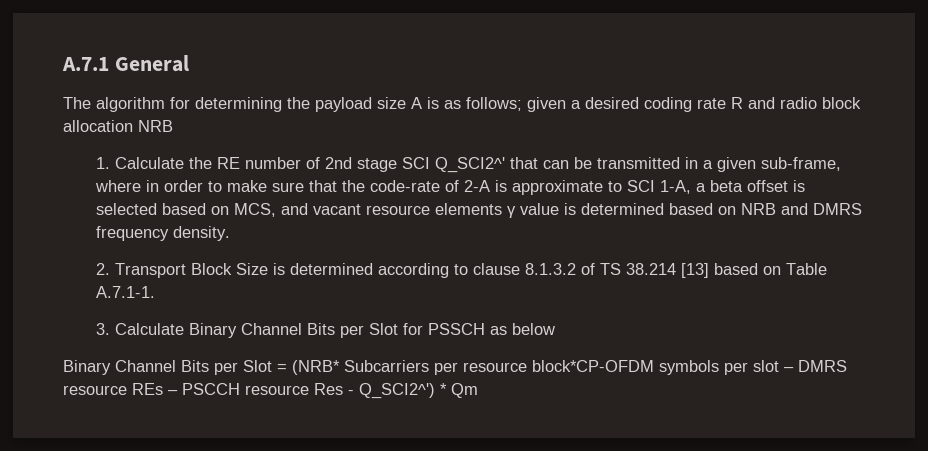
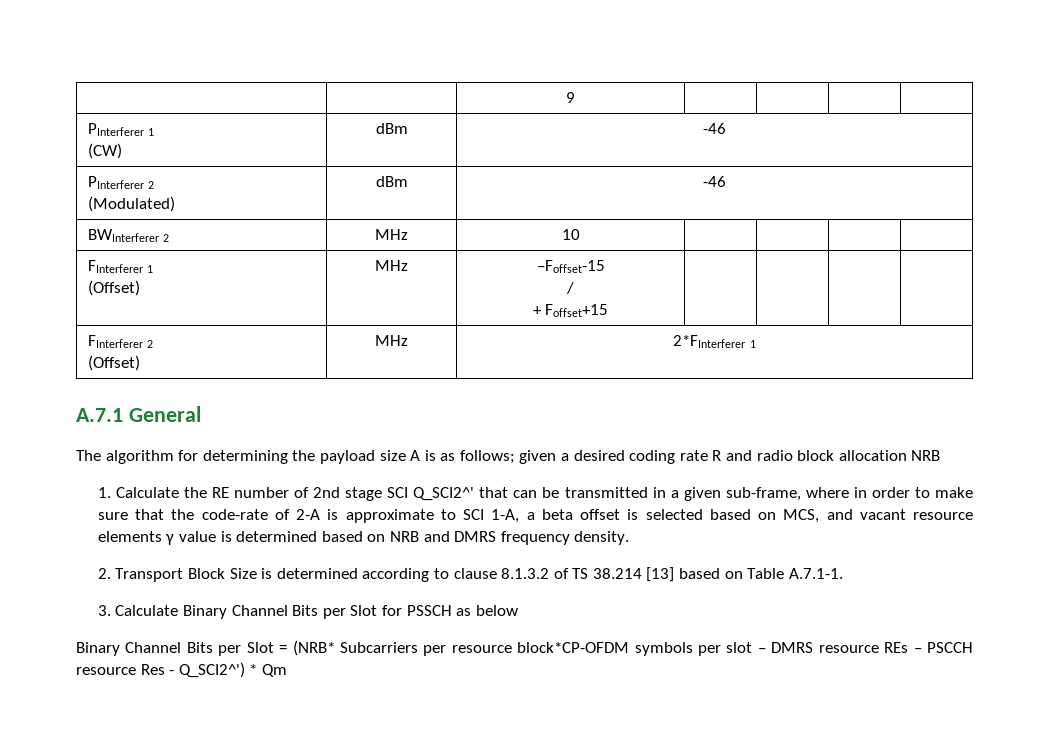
(62, 64) none -> [566,92,575,103] [87,123,155,136] [87,143,122,159] [375,123,408,134] [703,123,726,134] [87,176,155,189] [87,196,175,212] [375,176,408,187] [703,176,726,187] [87,229,170,242] [375,229,408,240] [561,229,580,240] [87,260,154,273] [87,280,140,296] [375,260,408,271] [536,260,605,273] [566,282,574,294] [532,304,609,317] [87,335,154,348] [87,355,140,371] [375,335,408,346] [673,335,756,348] | | 9 | | | | // PInterferer 1 // (CW) | dBm | -46 // PInterferer 2 // (Modulated) | dBm | -46 // BWInterferer 2 | MHz | 10 | | | | // FInterferer 1 // (Offset) | MHz | –Foffset-15 // / // + Foffset+15 | | | | // FInterferer 2 // (Offset) | MHz | 2*FInterferer 1 //

